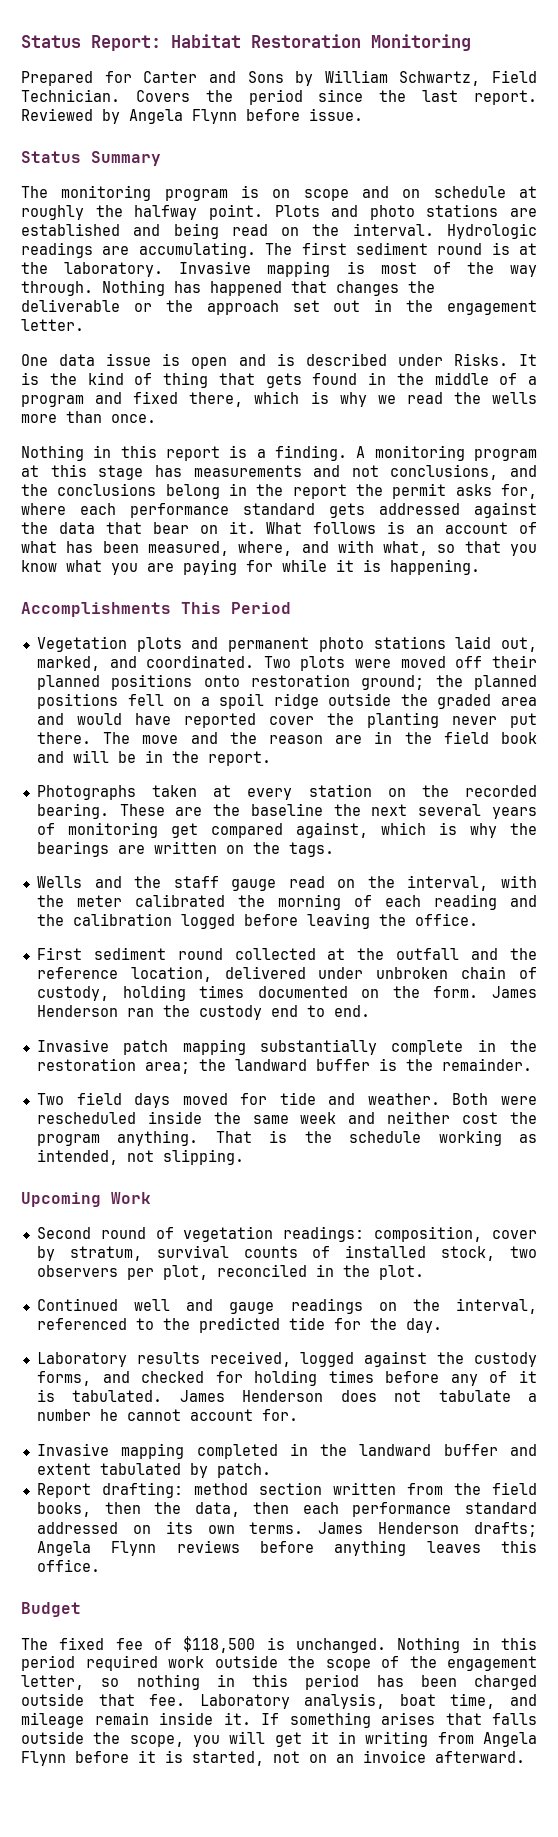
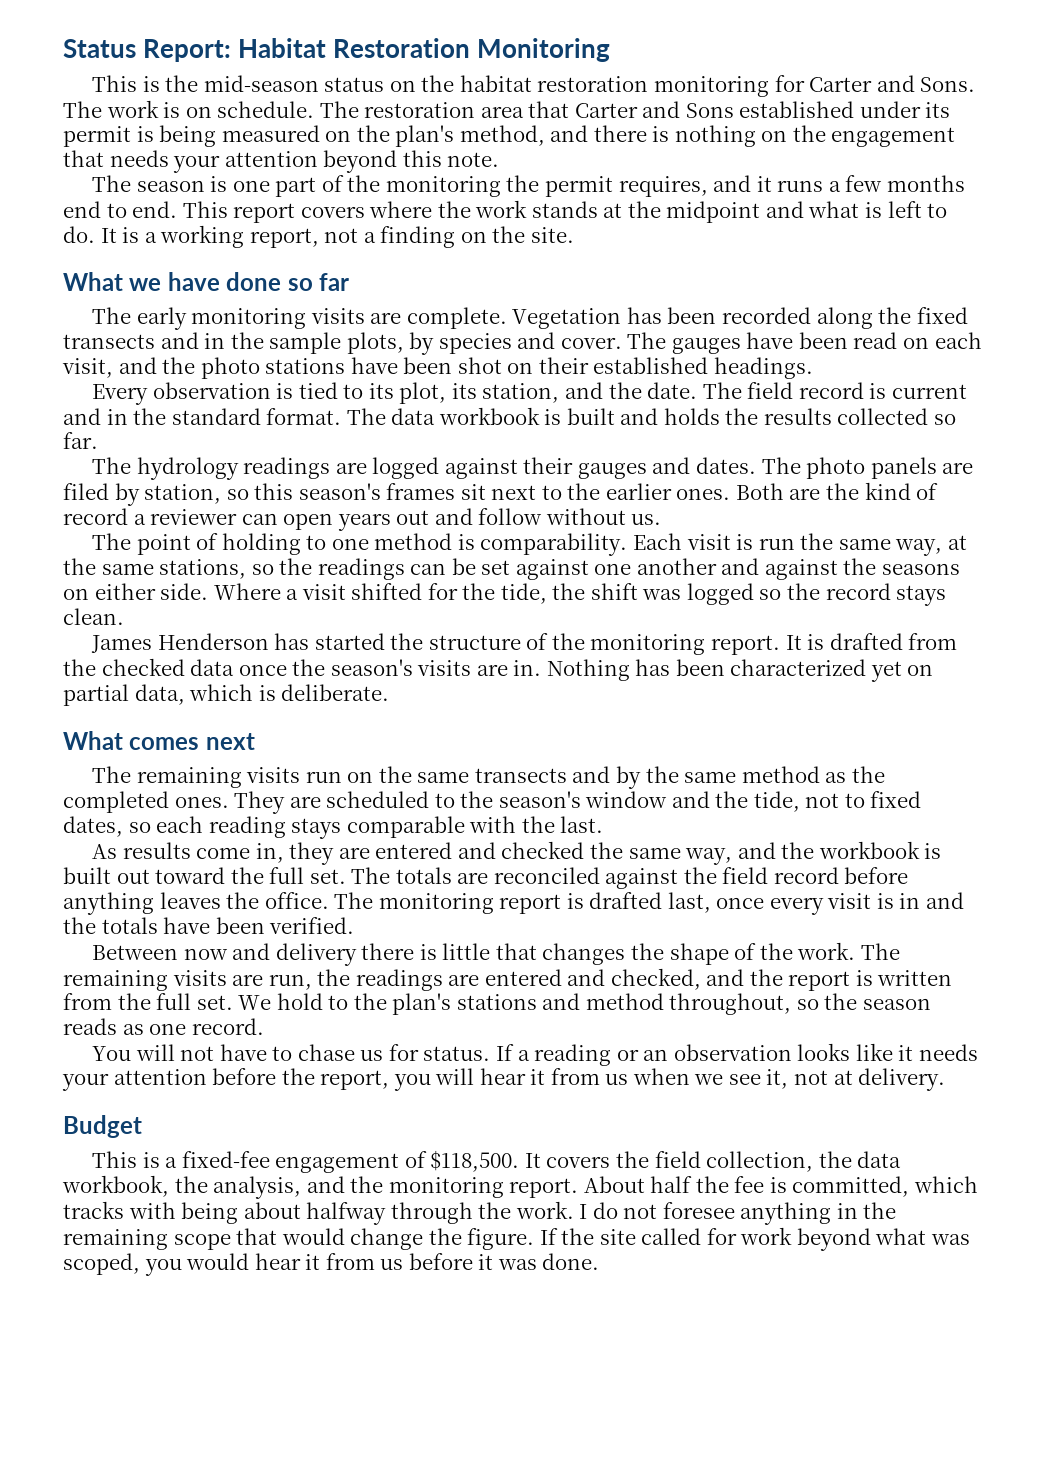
[21,70,537,86] [21,89,537,105] [21,108,363,124] [21,151,161,166] [21,185,537,201] [21,204,537,220] [21,223,537,239] [21,242,537,258] [21,261,537,277] [21,280,435,296] [21,299,537,315] [21,319,84,331] [21,353,537,369] [21,372,537,388] [21,391,538,407] [21,411,156,423] [21,445,537,461] [21,464,537,480] [21,483,537,499] [21,502,537,518] [21,521,538,534] [21,540,537,556] [21,559,480,575] [21,602,291,617] [36,636,537,652] [36,655,538,671] [36,674,538,690] [36,693,537,709] [36,712,538,728] [36,731,537,744] [36,750,271,766] [36,784,537,800] [36,803,538,819] [36,822,538,838] [36,841,334,857] [36,875,538,891] [36,894,538,910] [36,913,478,929] [36,947,538,960] [36,966,538,982] [36,985,537,1001] [36,1005,370,1020] [36,1039,538,1055] [36,1058,532,1074] [36,1092,538,1108] [36,1111,538,1124] [36,1130,538,1146] [36,1149,244,1165] [21,1192,151,1207] [36,1226,537,1242] [36,1245,537,1261] [36,1264,424,1280] [36,1298,537,1314] [36,1317,442,1333] [36,1351,538,1367] [36,1370,538,1386] [36,1389,538,1402] [36,1409,298,1421] [36,1443,537,1459] [36,1463,271,1478] [36,1482,537,1498] [36,1502,537,1517] [36,1521,537,1537] [36,1540,538,1556] [36,1559,100,1572] [21,1602,81,1617] [21,1636,537,1653] [21,1655,537,1671] [21,1674,537,1690] [21,1693,537,1709] [21,1712,537,1728] [21,1731,537,1747] [21,1750,525,1766] Prepared for Carter and Sons by William Schwartz, Field Technician. Covers the period since the last report. Reviewed by Angela Flynn before issue. // Status Summary // The monitoring program is on scope and on schedule at roughly the halfway point. Plots and photo stations are established and being read on the interval. Hydrologic readings are accumulating. The first sediment round is at the laboratory. Invasive mapping is most of the way through. Nothing has happened that changes the deliverable or the approach set out in the engagement letter. // One data issue is open and is described under Risks. It is the kind of thing that gets found in the middle of a program and fixed there, which is why we read the wells more than once. // Nothing in this report is a finding. A monitoring program at this stage has measurements and not conclusions, and the conclusions belong in the report the permit asks for, where each performance standard gets addressed against the data that bear on it. What follows is an account of what has been measured, where, and with what, so that you know what you are paying for while it is happening. // Accomplishments This Period // Vegetation plots and permanent photo stations laid out, marked, and coordinated. Two plots were moved off their planned positions onto restoration ground; the planned positions fell on a spoil ridge outside the graded area and would have reported cover the planting never put there. The move and the reason are in the field book and will be in the report. // Photographs taken at every station on the recorded bearing. These are the baseline the next several years of monitoring get compared against, which is why the bearings are written on the tags. // Wells and the staff gauge read on the interval, with the meter calibrated the morning of each reading and the calibration logged before leaving the office. // First sediment round collected at the outfall and the reference location, delivered under unbroken chain of custody, holding times documented on the form. James Henderson ran the custody end to end. // Invasive patch mapping substantially complete in the restoration area; the landward buffer is the remainder. // Two field days moved for tide and weather. Both were rescheduled inside the same week and neither cost the program anything. That is the schedule working as intended, not slipping. // Upcoming Work // Second round of vegetation readings: composition, cover by stratum, survival counts of installed stock, two observers per plot, reconciled in the plot. // Continued well and gauge readings on the interval, referenced to the predicted tide for the day. // Laboratory results received, logged against the custody forms, and checked for holding times before any of it is tabulated. James Henderson does not tabulate a number he cannot account for. // Invasive mapping completed in the landward buffer and extent tabulated by patch. // Report drafting: method section written from the field books, then the data, then each performance standard addressed on its own terms. James Henderson drafts; Angela Flynn reviews before anything leaves this office. // Budget // The fixed fee of $118,500 is unchanged. Nothing in this period required work outside the scope of the engagement letter, so nothing in this period has been charged outside that fee. Laboratory analysis, boat time, and mileage remain inside it. If something arises that falls outside the scope, you will get it in writing from Angela Flynn before it is started, not on an invoice afterward. -> [92,75,976,97] [63,100,951,118] [63,125,956,147] [63,150,500,173] [92,175,965,197] [63,200,948,223] [63,225,574,248] [63,272,350,291] [92,307,968,330] [63,332,982,355] [62,357,813,379] [92,382,967,405] [63,407,957,425] [63,432,98,449] [92,457,974,480] [63,482,939,506] [63,508,662,531] [92,533,967,556] [63,558,961,580] [63,583,947,606] [63,608,124,625] [91,633,958,655] [63,658,934,682] [63,684,390,706] [63,731,255,750] [92,766,885,789] [63,791,922,814] [63,816,604,839] [92,841,942,865] [63,867,909,889] [63,892,965,915] [63,917,355,934] [92,942,900,966] [63,968,953,991] [63,993,932,1015] [63,1018,264,1035] [92,1043,978,1066] [62,1068,946,1091] [63,1115,142,1138] [92,1150,902,1173] [62,1175,978,1199] [63,1201,897,1225] [63,1227,971,1251] [63,1253,600,1276] This is the mid-season status on the habitat restoration monitoring for Carter and Sons. The work is on schedule. The restoration area that Carter and Sons established under its permit is being measured on the plan's method, and there is nothing on the engagement that needs your attention beyond this note. // The season is one part of the monitoring the permit requires, and it runs a few months end to end. This report covers where the work stands at the midpoint and what is left to do. It is a working report, not a finding on the site. // What we have done so far // The early monitoring visits are complete. Vegetation has been recorded along the fixed transects and in the sample plots, by species and cover. The gauges have been read on each visit, and the photo stations have been shot on their established headings. // Every observation is tied to its plot, its station, and the date. The field record is current and in the standard format. The data workbook is built and holds the results collected so far. // The hydrology readings are logged against their gauges and dates. The photo panels are filed by station, so this season's frames sit next to the earlier ones. Both are the kind of record a reviewer can open years out and follow without us. // The point of holding to one method is comparability. Each visit is run the same way, at the same stations, so the readings can be set against one another and against the seasons on either side. Where a visit shifted for the tide, the shift was logged so the record stays clean. // James Henderson has started the structure of the monitoring report. It is drafted from the checked data once the season's visits are in. Nothing has been characterized yet on partial data, which is deliberate. // What comes next // The remaining visits run on the same transects and by the same method as the completed ones. They are scheduled to the season's window and the tide, not to fixed dates, so each reading stays comparable with the last. // As results come in, they are entered and checked the same way, and the workbook is built out toward the full set. The totals are reconciled against the field record before anything leaves the office. The monitoring report is drafted last, once every visit is in and the totals have been verified. // Between now and delivery there is little that changes the shape of the work. The remaining visits are run, the readings are entered and checked, and the report is written from the full set. We hold to the plan's stations and method throughout, so the season reads as one record. // You will not have to chase us for status. If a reading or an observation looks like it needs your attention before the report, you will hear it from us when we see it, not at delivery. // Budget // This is a fixed-fee engagement of $118,500. It covers the field collection, the data workbook, the analysis, and the monitoring report. About half the fee is committed, which tracks with being about halfway through the work. I do not foresee anything in the remaining scope that would change the figure. If the site called for work beyond what was scoped, you would hear it from us before it was done.

